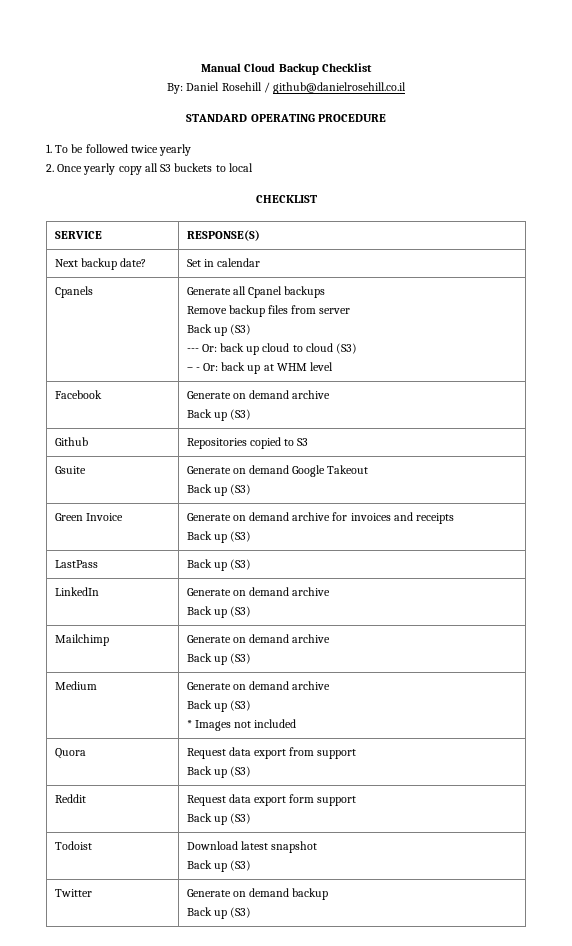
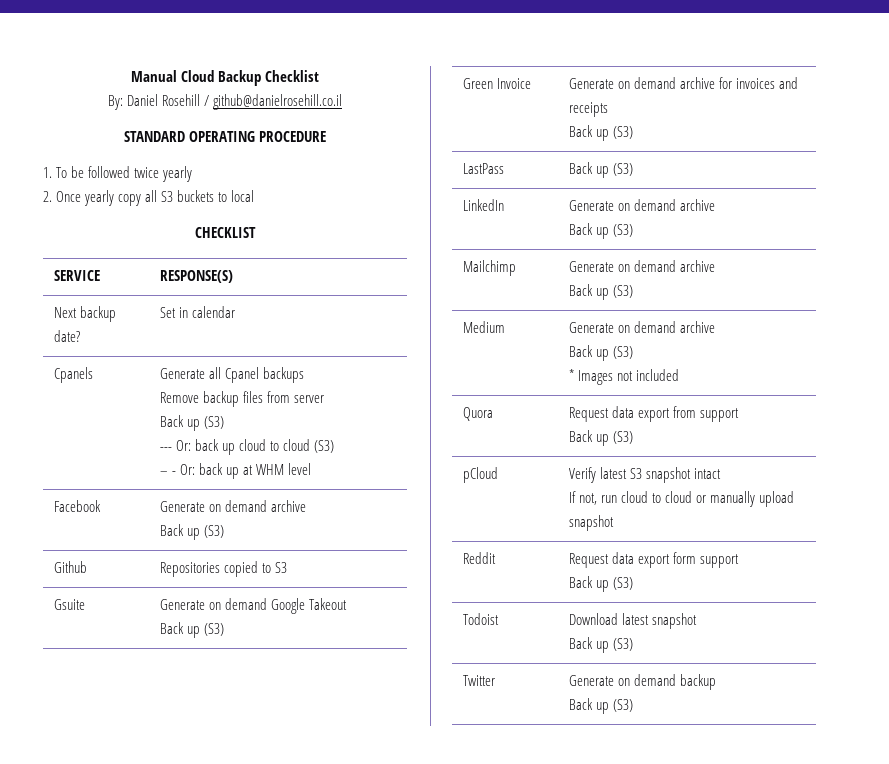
(251, 771) none -> [462,467,498,483] [568,467,721,483] [568,491,795,507] [568,515,614,531] // pCloud | Verify latest S3 snapshot intact // If not, run cloud to cloud or manually upload snapshot

